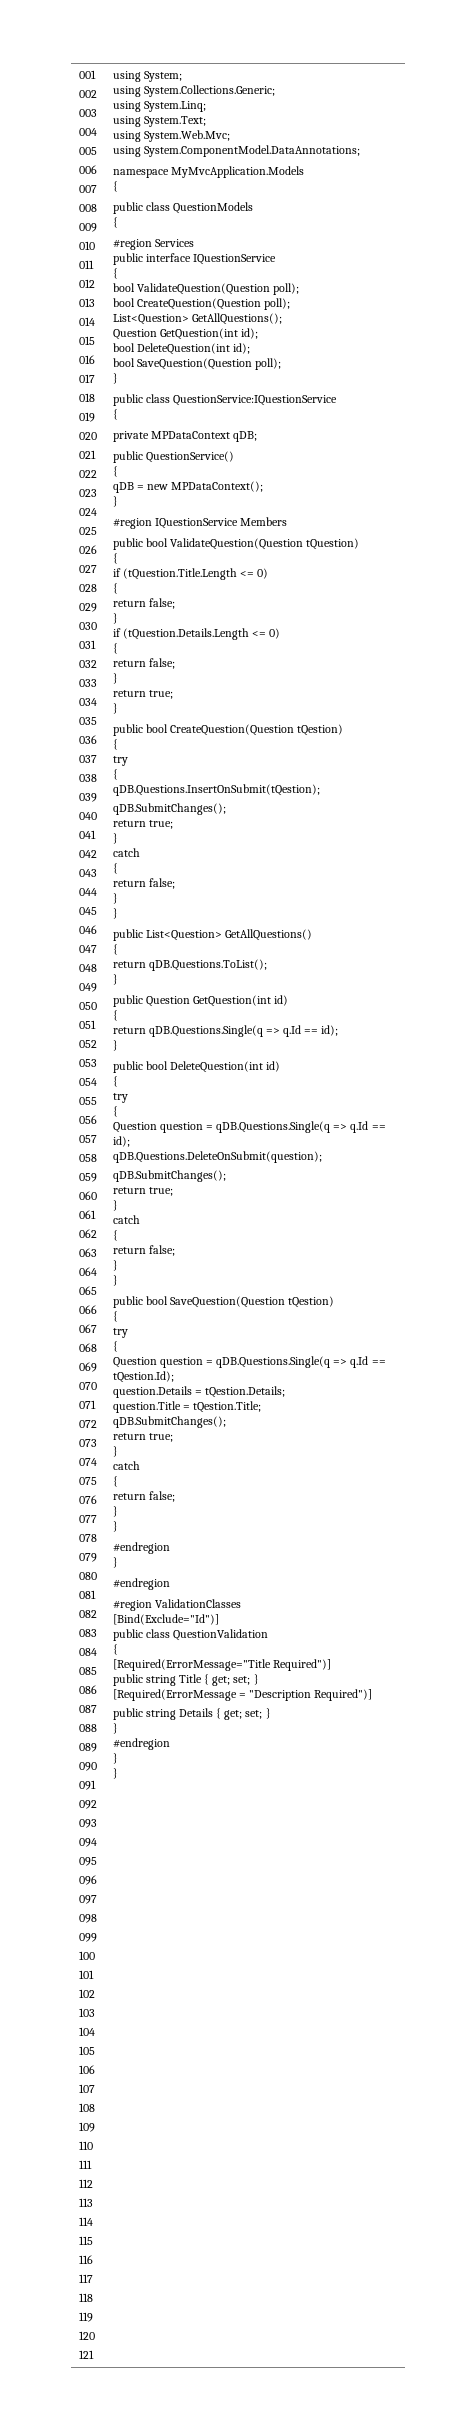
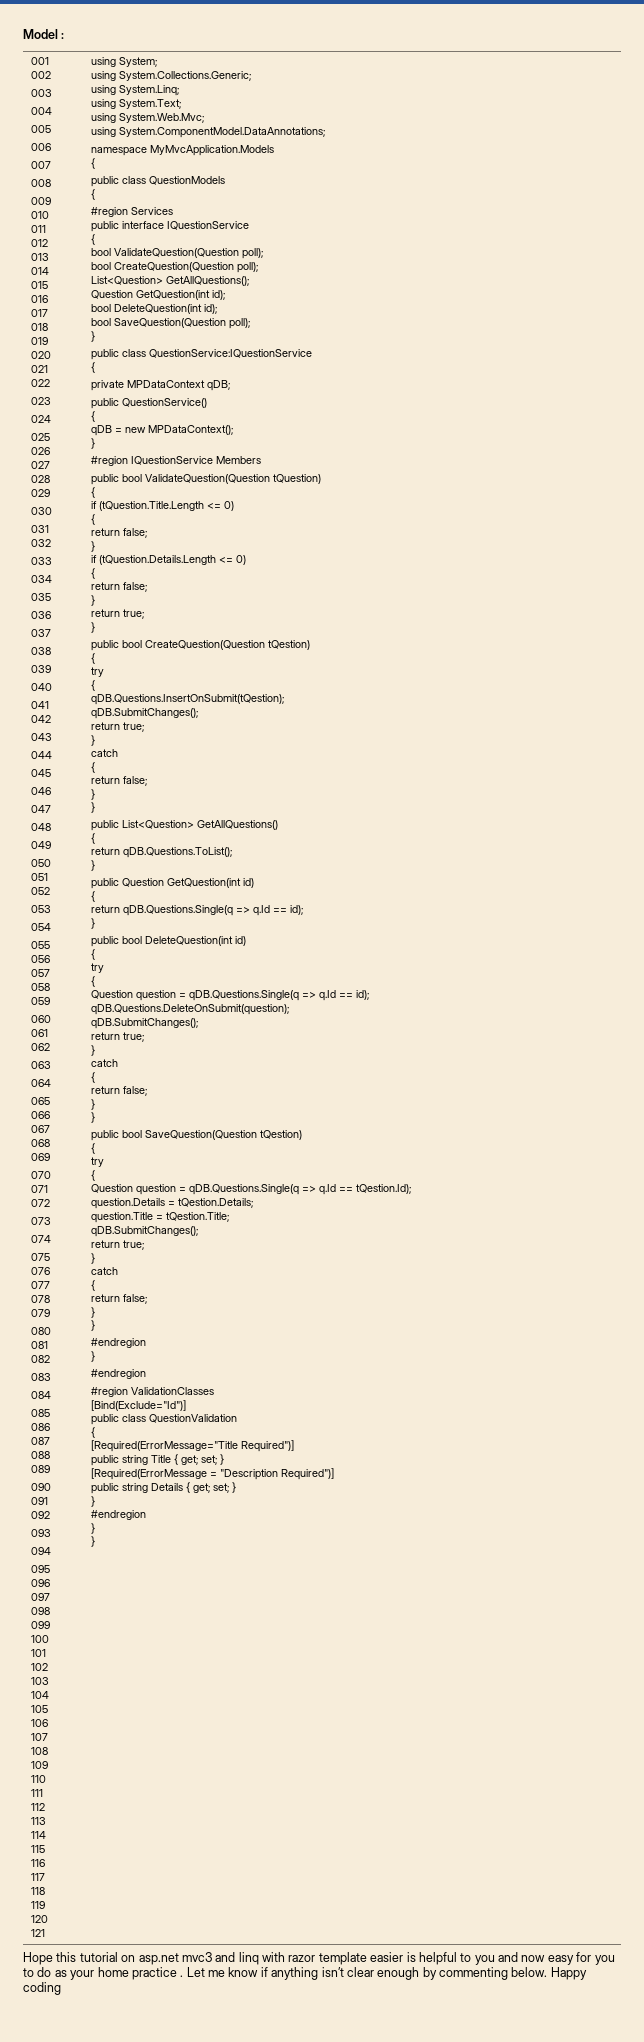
(78, 74) none -> [23,29,65,39] Model : //
(118, 1773) none -> [23,1952,615,1965] [23,1967,587,1980] [23,1982,61,1995] // Hope this tutorial on asp.net mvc3 and linq with razor template easier is helpful to you and now easy for you to do as your home practice . Let me know if anything isn’t clear enough by commenting below. Happy coding

